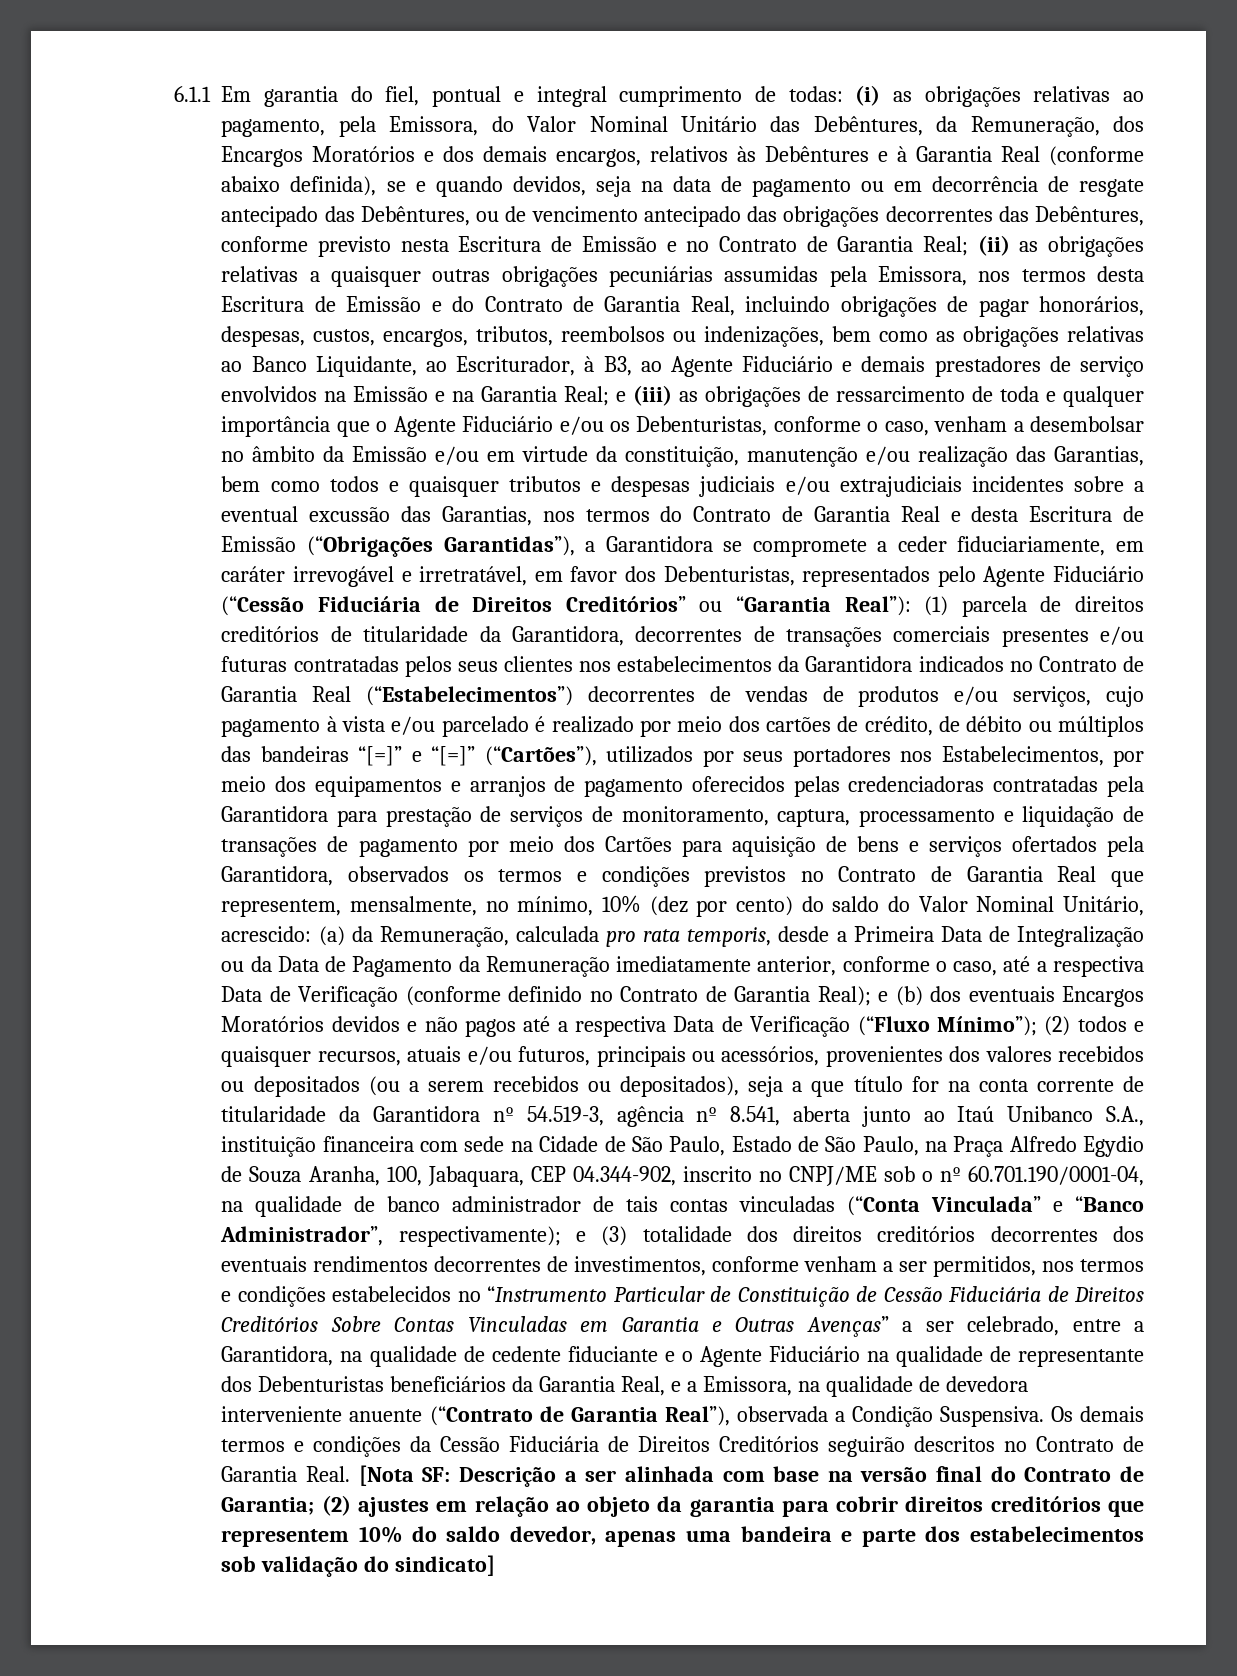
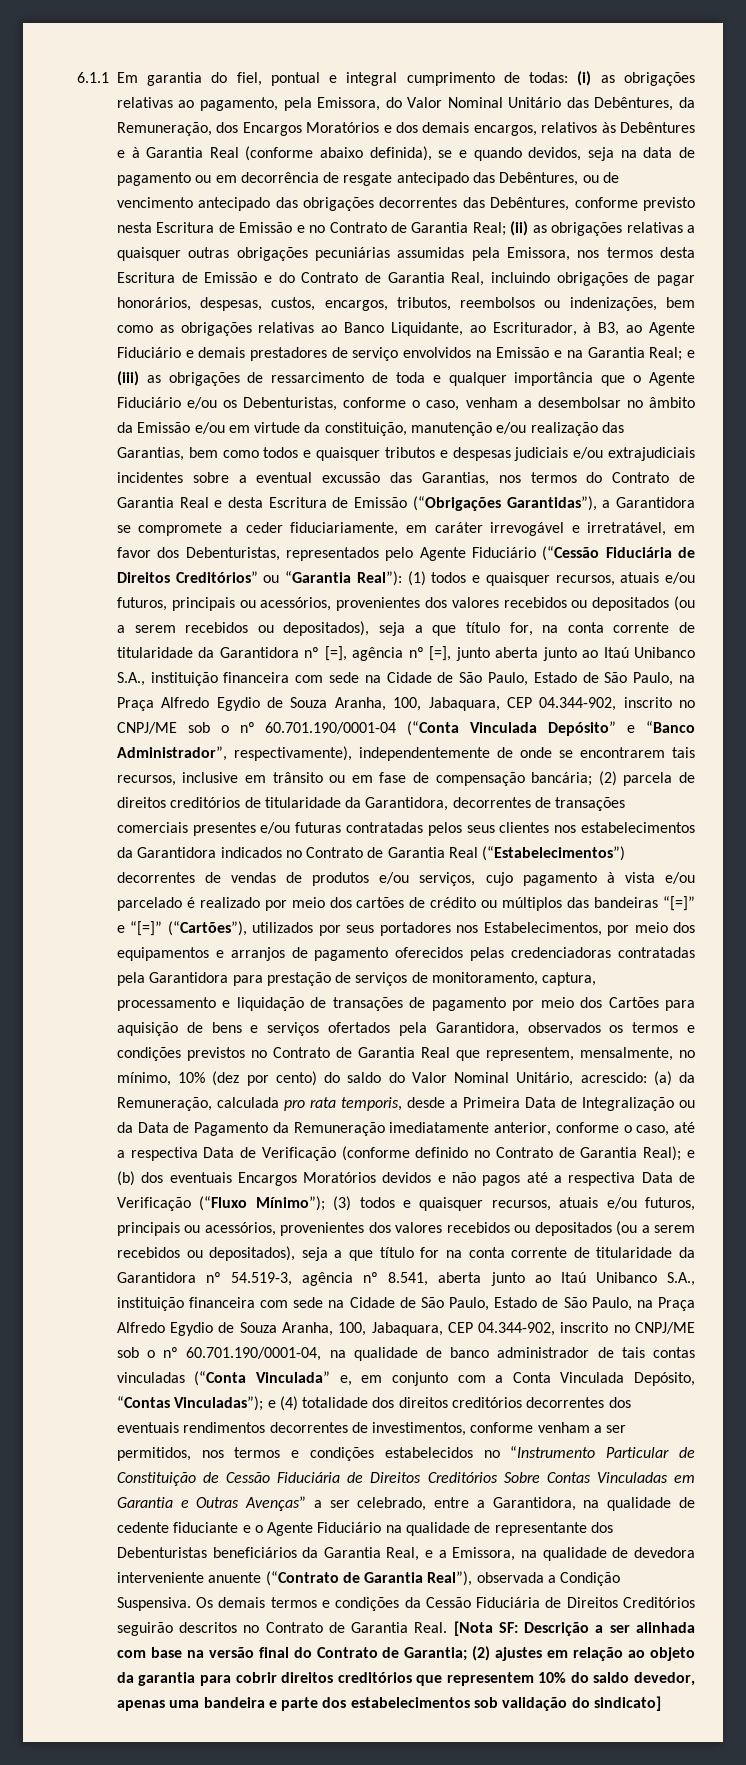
(949, 606) none -> [431,572,695,586] [116,596,695,611] [116,621,696,636] [116,646,696,661] [116,672,696,686] [116,697,695,711] [116,721,696,736] [116,746,695,761] [116,771,617,786] todos e quaisquer recursos, atuais e/ou futuros, principais ou acessórios, provenientes dos valores recebidos ou depositados (ou a serem recebidos ou depositados), seja a que título for, na conta corrente de titularidade da Garantidora nº [=], agência nº [=], junto aberta junto ao Itaú Unibanco S.A., instituição financeira com sede na Cidade de São Paulo, Estado de São Paulo, na Praça Alfredo Egydio de Souza Aranha, 100, Jabaquara, CEP 04.344-902, inscrito no CNPJ/ME sob o nº 60.701.190/0001-04 (“Conta Vinculada Depósito” e “Banco Administrador”, respectivamente), independentemente de onde se encontrarem tais recursos, inclusive em trânsito ou em fase de compensação bancária; (2)
[864,716,1023,736] crédito, de débito -> [430,897,477,908] crédito
[1044,1016,1071,1036] (2) -> [333,1196,352,1211] (3)
[1053,1196,1144,1212] [220,1226,628,1247] e “Banco Administrador”, respectivamente); e (3) -> [339,1372,696,1386] [116,1396,298,1411] e, em conjunto com a Conta Vinculada Depósito, “Contas Vinculadas”); e (4)

